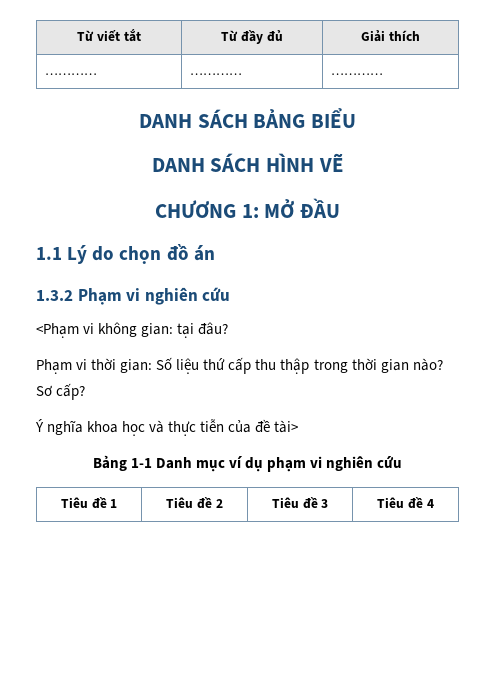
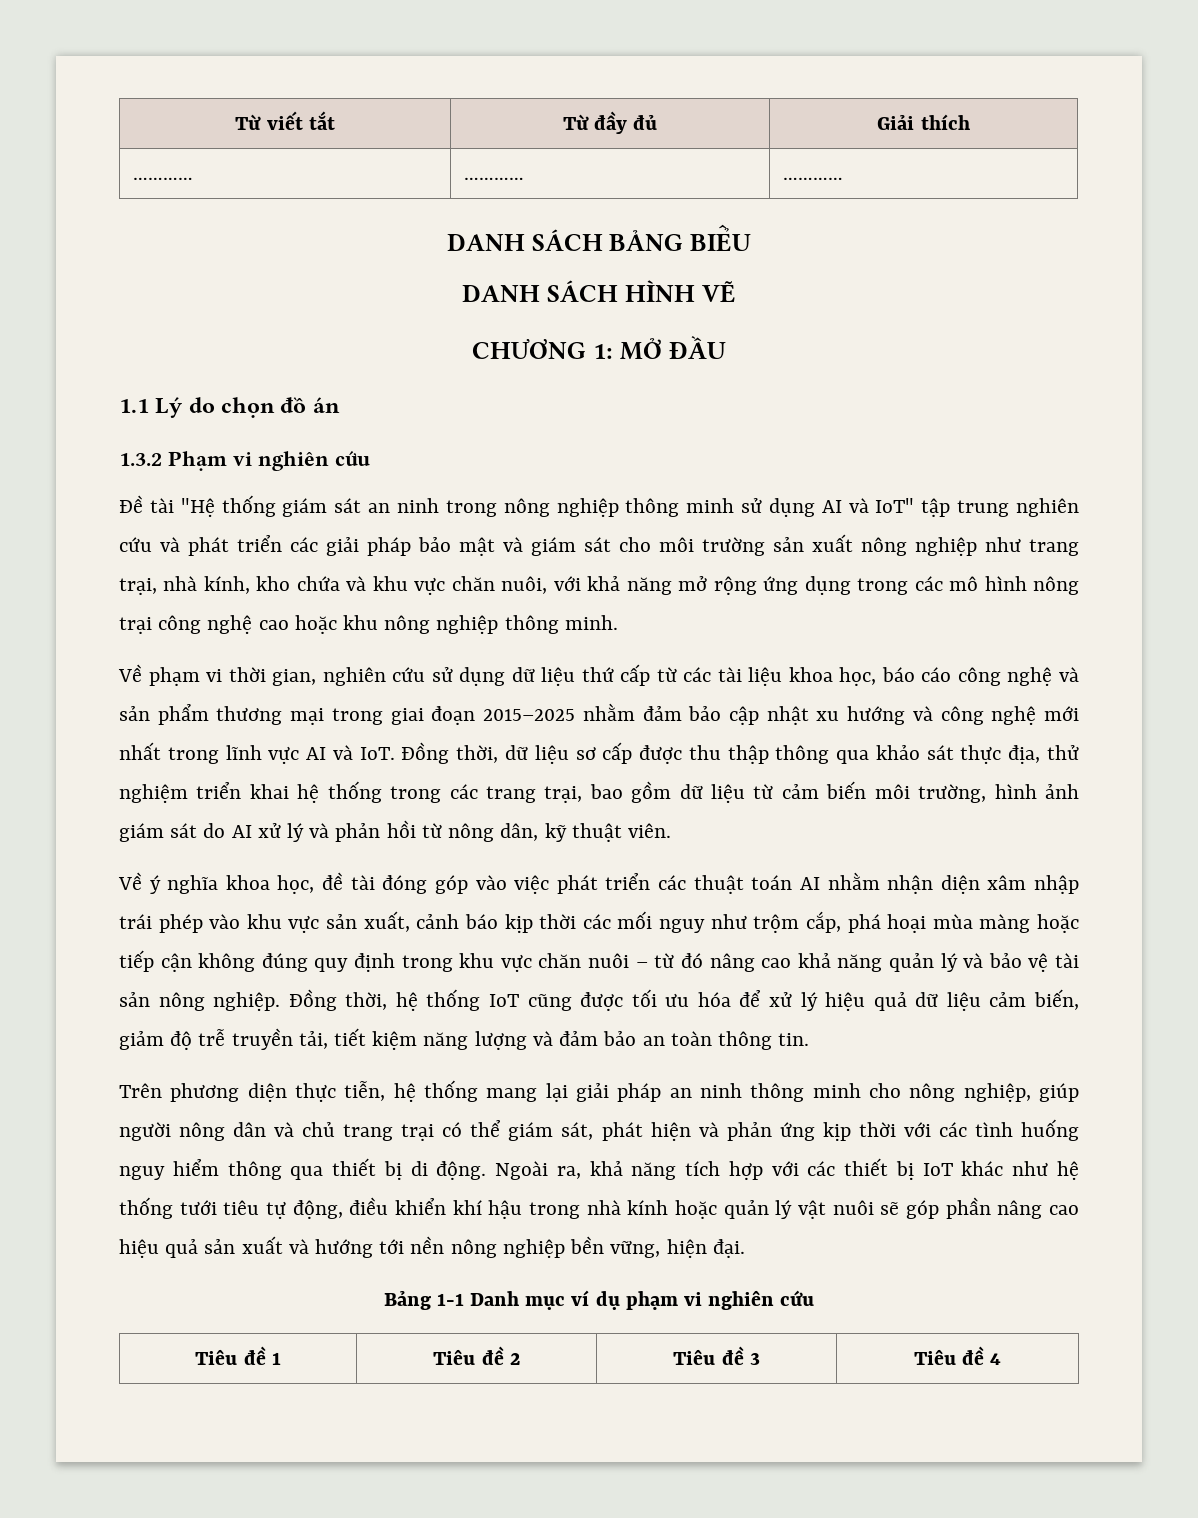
[36,322,229,338] [36,357,443,374] [36,383,86,400] [35,419,299,436] <Phạm vi không gian: tại đâu? // Phạm vi thời gian: Số liệu thứ cấp thu thập trong thời gian nào? Sơ cấp? // Ý nghĩa khoa học và thực tiễn của đề tài> -> [119,495,1080,517] [119,534,1079,556] [119,576,1079,595] [119,615,618,634] [118,664,1079,686] [119,703,1079,725] [119,742,1079,764] [119,781,1080,803] [119,820,671,842] [118,872,1079,894] [119,911,1079,933] [119,950,1079,972] [119,989,1079,1011] [119,1028,810,1050] [119,1080,1080,1102] [119,1119,1079,1141] [119,1158,1080,1180] [119,1197,1079,1219] [119,1236,745,1258] Đề tài "Hệ thống giám sát an ninh trong nông nghiệp thông minh sử dụng AI và IoT" tập trung nghiên cứu và phát triển các giải pháp bảo mật và giám sát cho môi trường sản xuất nông nghiệp như trang trại, nhà kính, kho chứa và khu vực chăn nuôi, với khả năng mở rộng ứng dụng trong các mô hình nông trại công nghệ cao hoặc khu nông nghiệp thông minh. // Về phạm vi thời gian, nghiên cứu sử dụng dữ liệu thứ cấp từ các tài liệu khoa học, báo cáo công nghệ và sản phẩm thương mại trong giai đoạn 2015–2025 nhằm đảm bảo cập nhật xu hướng và công nghệ mới nhất trong lĩnh vực AI và IoT. Đồng thời, dữ liệu sơ cấp được thu thập thông qua khảo sát thực địa, thử nghiệm triển khai hệ thống trong các trang trại, bao gồm dữ liệu từ cảm biến môi trường, hình ảnh giám sát do AI xử lý và phản hồi từ nông dân, kỹ thuật viên. // Về ý nghĩa khoa học, đề tài đóng góp vào việc phát triển các thuật toán AI nhằm nhận diện xâm nhập trái phép vào khu vực sản xuất, cảnh báo kịp thời các mối nguy như trộm cắp, phá hoại mùa màng hoặc tiếp cận không đúng quy định trong khu vực chăn nuôi – từ đó nâng cao khả năng quản lý và bảo vệ tài sản nông nghiệp. Đồng thời, hệ thống IoT cũng được tối ưu hóa để xử lý hiệu quả dữ liệu cảm biến, giảm độ trễ truyền tải, tiết kiệm năng lượng và đảm bảo an toàn thông tin. // Trên phương diện thực tiễn, hệ thống mang lại giải pháp an ninh thông minh cho nông nghiệp, giúp người nông dân và chủ trang trại có thể giám sát, phát hiện và phản ứng kịp thời với các tình huống nguy hiểm thông qua thiết bị di động. Ngoài ra, khả năng tích hợp với các thiết bị IoT khác như hệ thống tưới tiêu tự động, điều khiển khí hậu trong nhà kính hoặc quản lý vật nuôi sẽ góp phần nâng cao hiệu quả sản xuất và hướng tới nền nông nghiệp bền vững, hiện đại.

